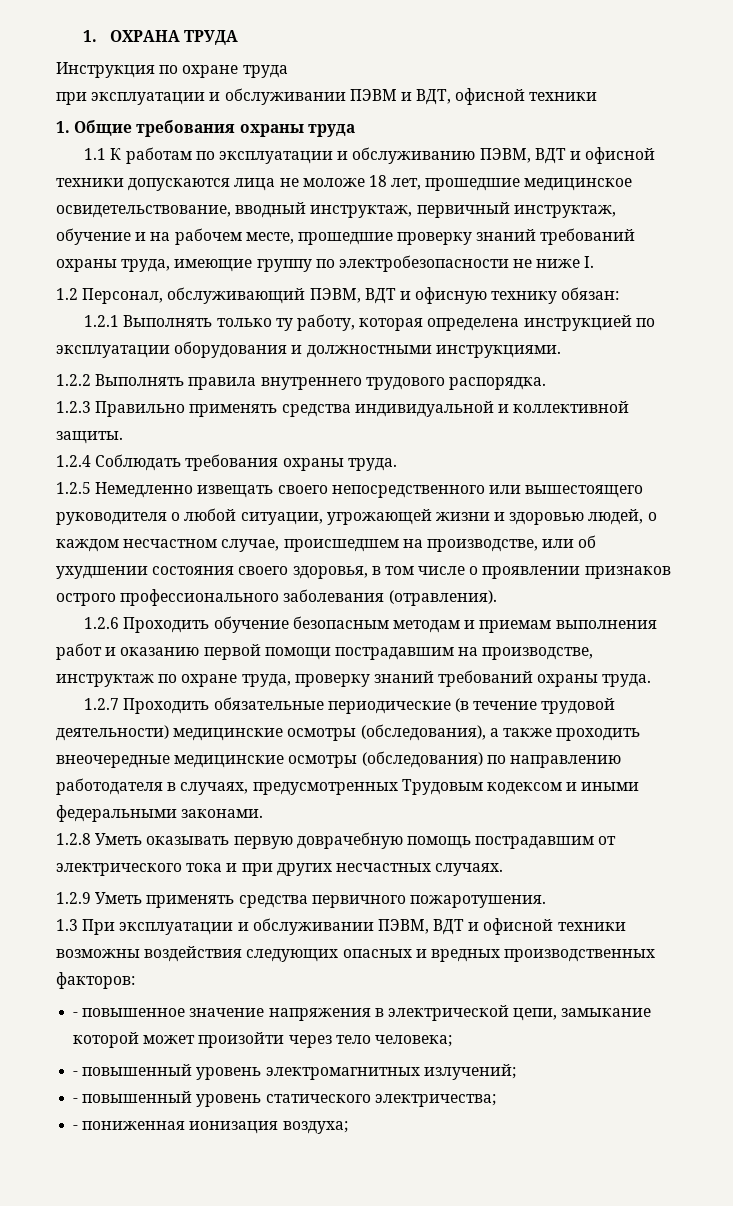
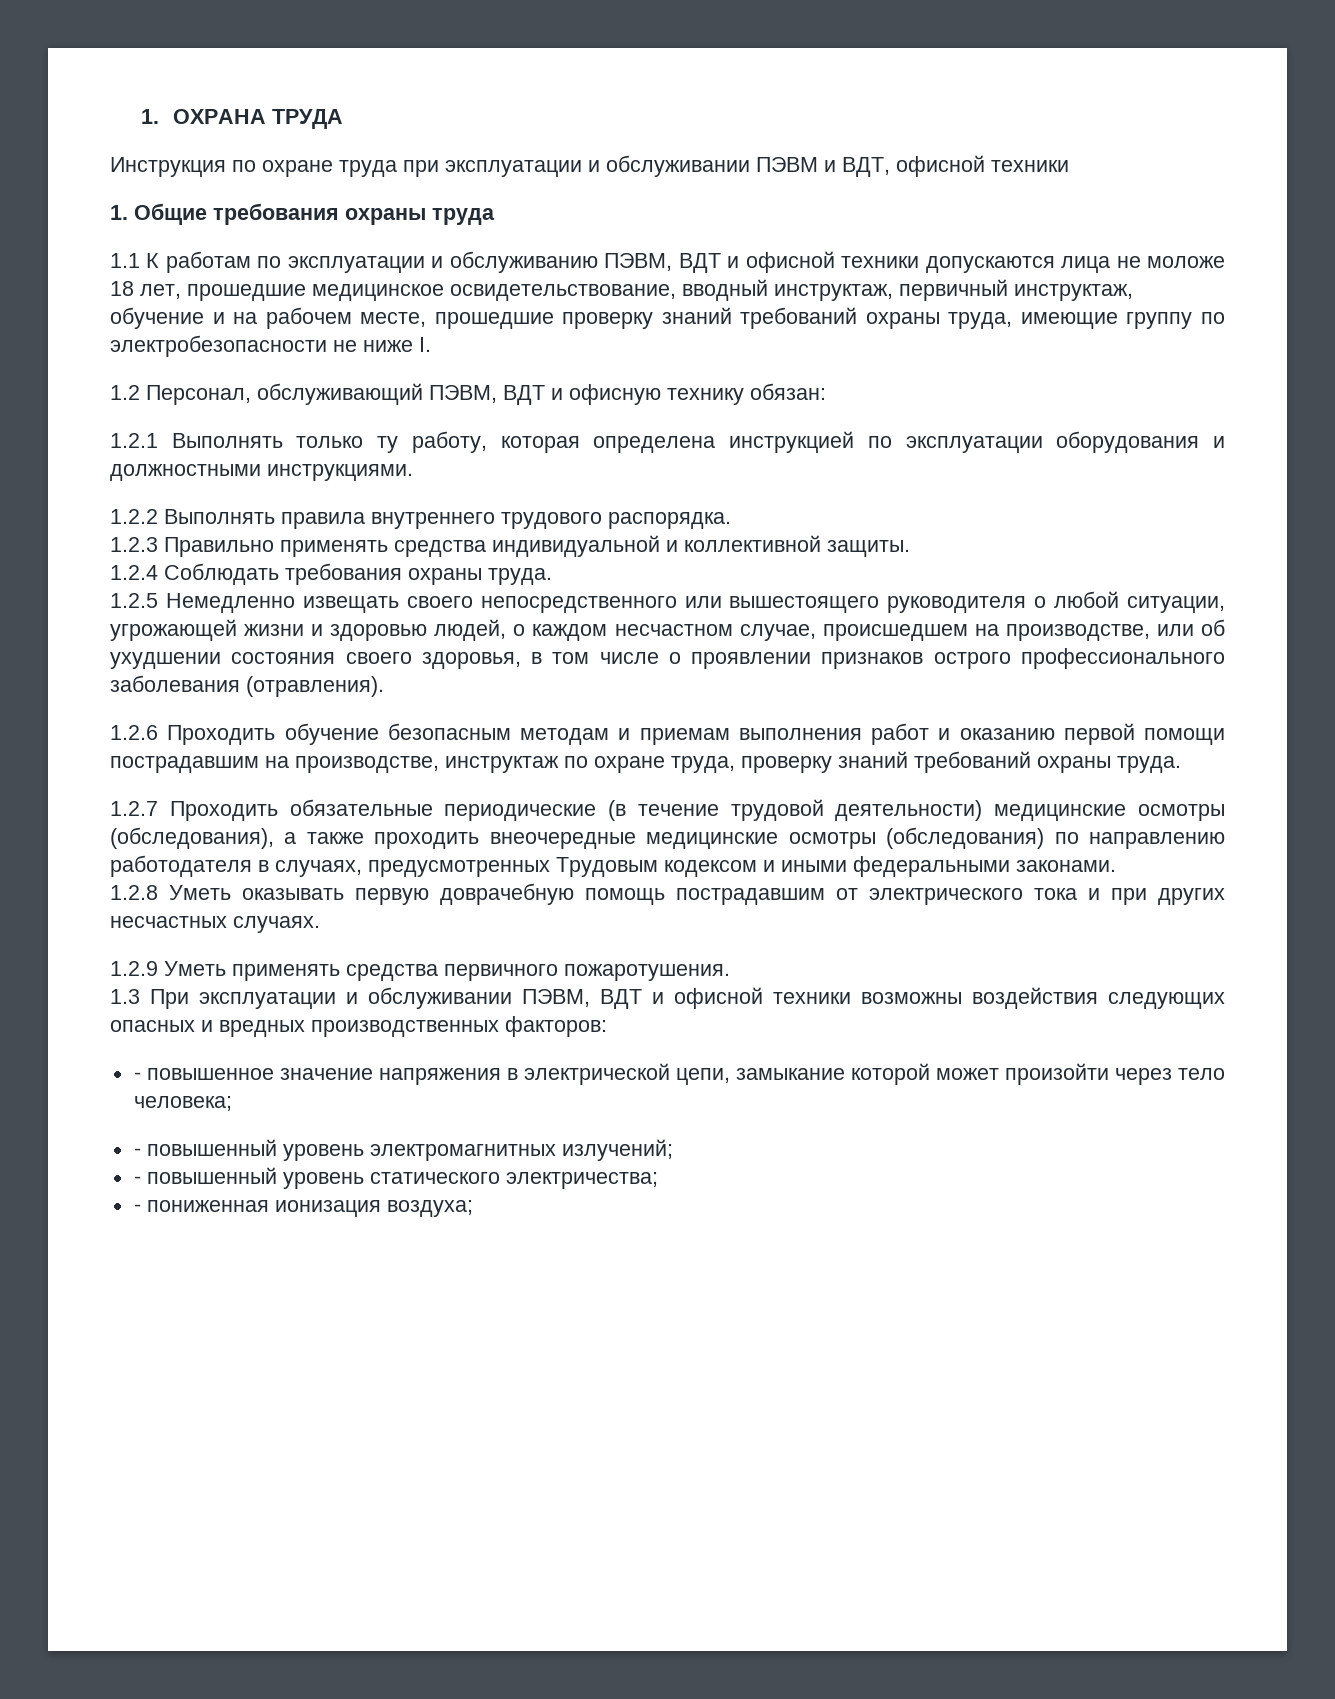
(288, 71) // -> (397, 168) none

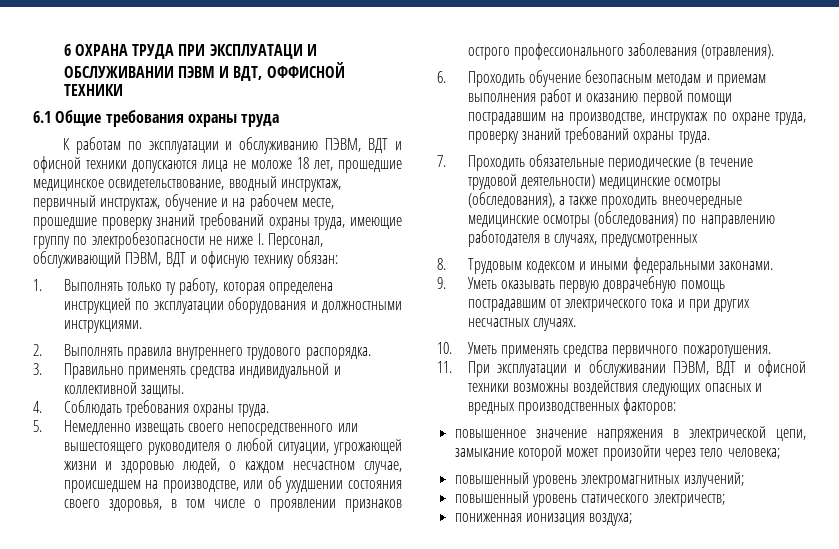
[141,109,160,124] 1. -> [63,44,71,56] 6
[110,155,1069,177] [110,205,128,220] // Инструкция по охране труда при эксплуатации и обслуживании ПЭВМ и ВДТ, офисной техники // 1. -> [178,44,318,59] [63,62,345,81] [63,84,123,96] [33,111,51,123] ПРИ ЭКСПЛУАТАЦИ И ОБСЛУЖИВАНИИ ПЭВМ И ВДТ, ОФФИСНОЙ ТЕХНИКИ // 6.1
[110,253,140,268] 1.1 -> (280, 120) none
[110,385,140,400] // 1.2 -> (264, 239) none
[110,433,158,448] 1.2.1 -> [33,279,42,291] 1.
[110,509,158,524] 1.2.2 -> [33,344,42,356] 2.
[110,537,158,552] 1.2.3 -> [33,363,42,375] 3.
[110,565,158,580] 1.2.4 -> [33,401,42,413] 4.
[110,593,158,608] 1.2.5 -> [33,420,42,432] 5.
[110,725,158,740] 1.2.6 -> [437,71,446,83] 6.
[110,801,158,816] 1.2.7 -> [437,155,446,167] 7.
(550, 868) none -> [437,258,446,270] // 8.
[110,885,158,900] 1.2.8 -> [437,277,446,289] 9.
[110,961,158,976] 1.2.9 -> [437,342,452,354] 10.
[110,989,140,1004] 1.3 -> [437,361,452,373] 11.
[133,1072,141,1080] - -> (677, 406) none
[133,1148,141,1156] - -> (780, 453) none
[133,1176,141,1184] - -> (744, 480) none
[505,1172,658,1189] [133,1204,141,1212] электричества; // - -> [653,494,725,507] электричеств; //

